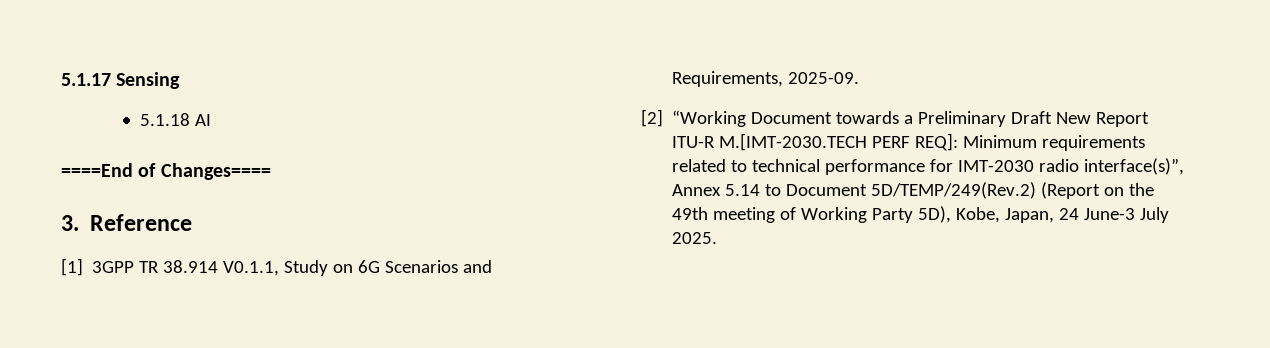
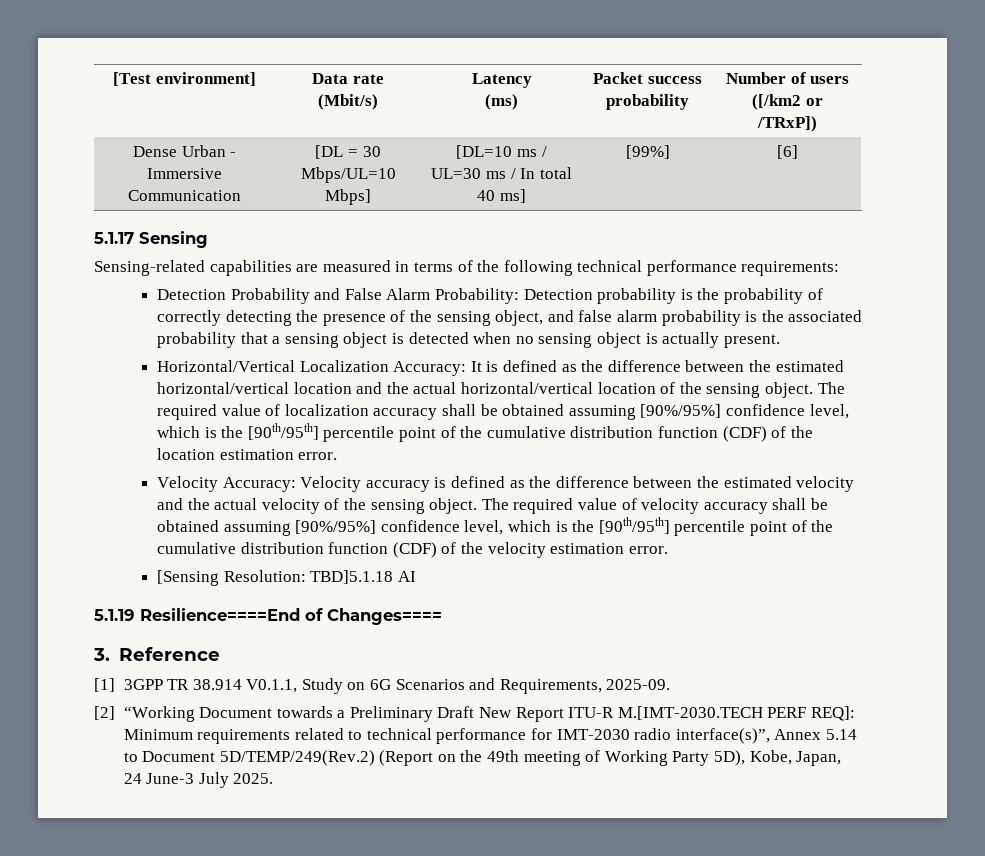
[61,72,181,89] [139,113,190,126] 5.1.17 Sensing // 5.1.18 -> [113,72,256,86] [312,73,384,84] [318,94,378,110] [471,73,532,88] [485,94,518,110] [593,72,702,84] [606,94,689,110] [725,72,850,84] [752,94,823,110] [757,116,817,132] [132,145,237,157] [147,168,222,179] [128,190,241,201] [315,145,381,159] [300,167,396,183] [325,189,371,205] [456,145,547,159] [431,167,572,179] [477,189,526,203] [625,145,670,159] [777,145,798,159] [94,231,208,248] [94,260,840,276] [157,288,823,304] [157,310,863,326] [157,332,780,348] [157,360,844,376] [157,382,845,398] [157,404,849,420] [157,423,813,442] [157,448,338,460] [157,476,855,492] [157,498,828,514] [157,517,834,536] [157,542,668,558] [157,570,394,586] [Test environment] | Data rate (Mbit/s) | Latency // (ms) | Packet success probability | Number of users ([/km2 or /TRxP]) // Dense Urban - Immersive Communication | [DL = 30 Mbps/UL=10 Mbps] | [DL=10 ms / UL=30 ms / In total 40 ms] | [99%] | [6] // 5.1.17 Sensing // Sensing-related capabilities are measured in terms of the following technical performance requirements: // Detection Probability and False Alarm Probability: Detection probability is the probability of correctly detecting the presence of the sensing object, and false alarm probability is the associated probability that a sensing object is detected when no sensing object is actually present. // Horizontal/Vertical Localization Accuracy: It is defined as the difference between the estimated horizontal/vertical location and the actual horizontal/vertical location of the sensing object. The required value of localization accuracy shall be obtained assuming [90%/95%] confidence level, which is the [90th/95th] percentile point of the cumulative distribution function (CDF) of the location estimation error. // Velocity Accuracy: Velocity accuracy is defined as the difference between the estimated velocity and the actual velocity of the sensing object. The required value of velocity accuracy shall be obtained assuming [90%/95%] confidence level, which is the [90th/95th] percentile point of the cumulative distribution function (CDF) of the velocity estimation error. // [Sensing Resolution: TBD]5.1.18
[61,163,133,177] ====End -> [94,608,300,621] 5.1.19 Resilience====End

